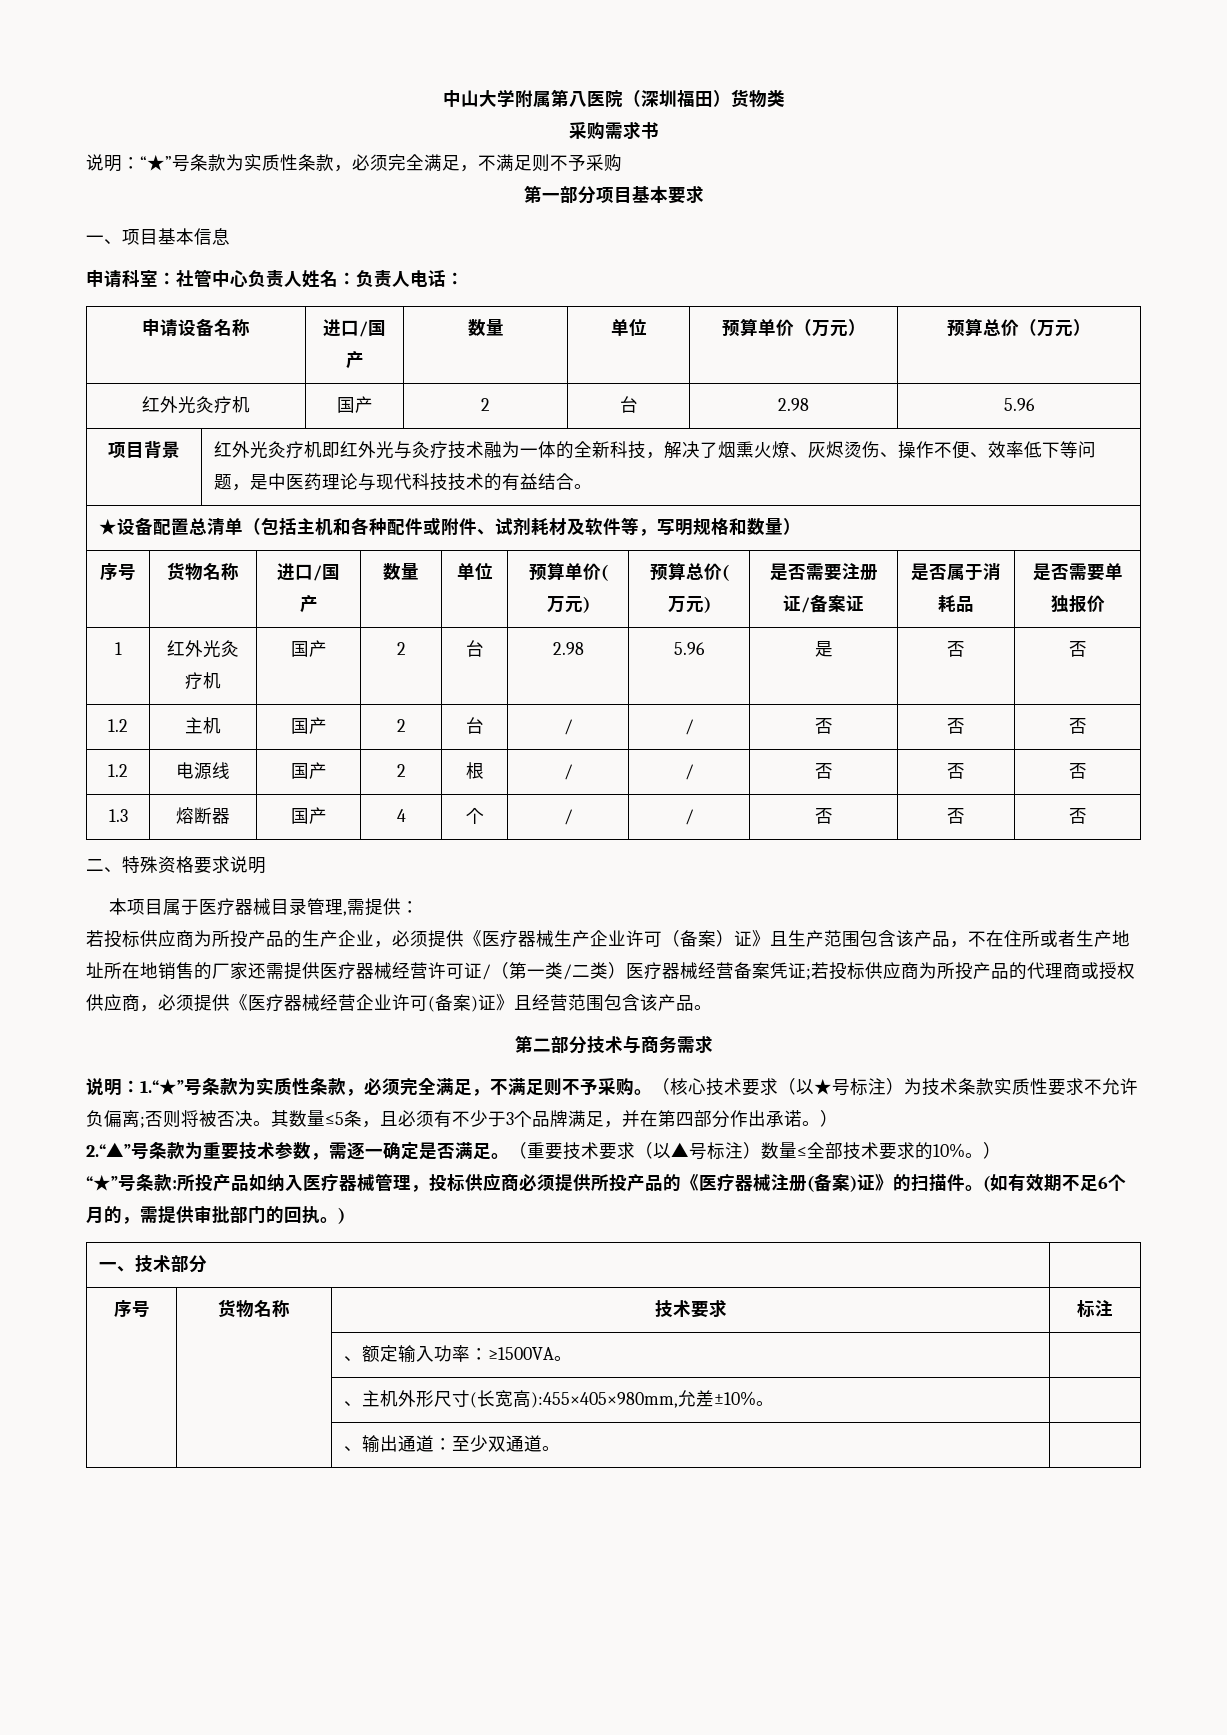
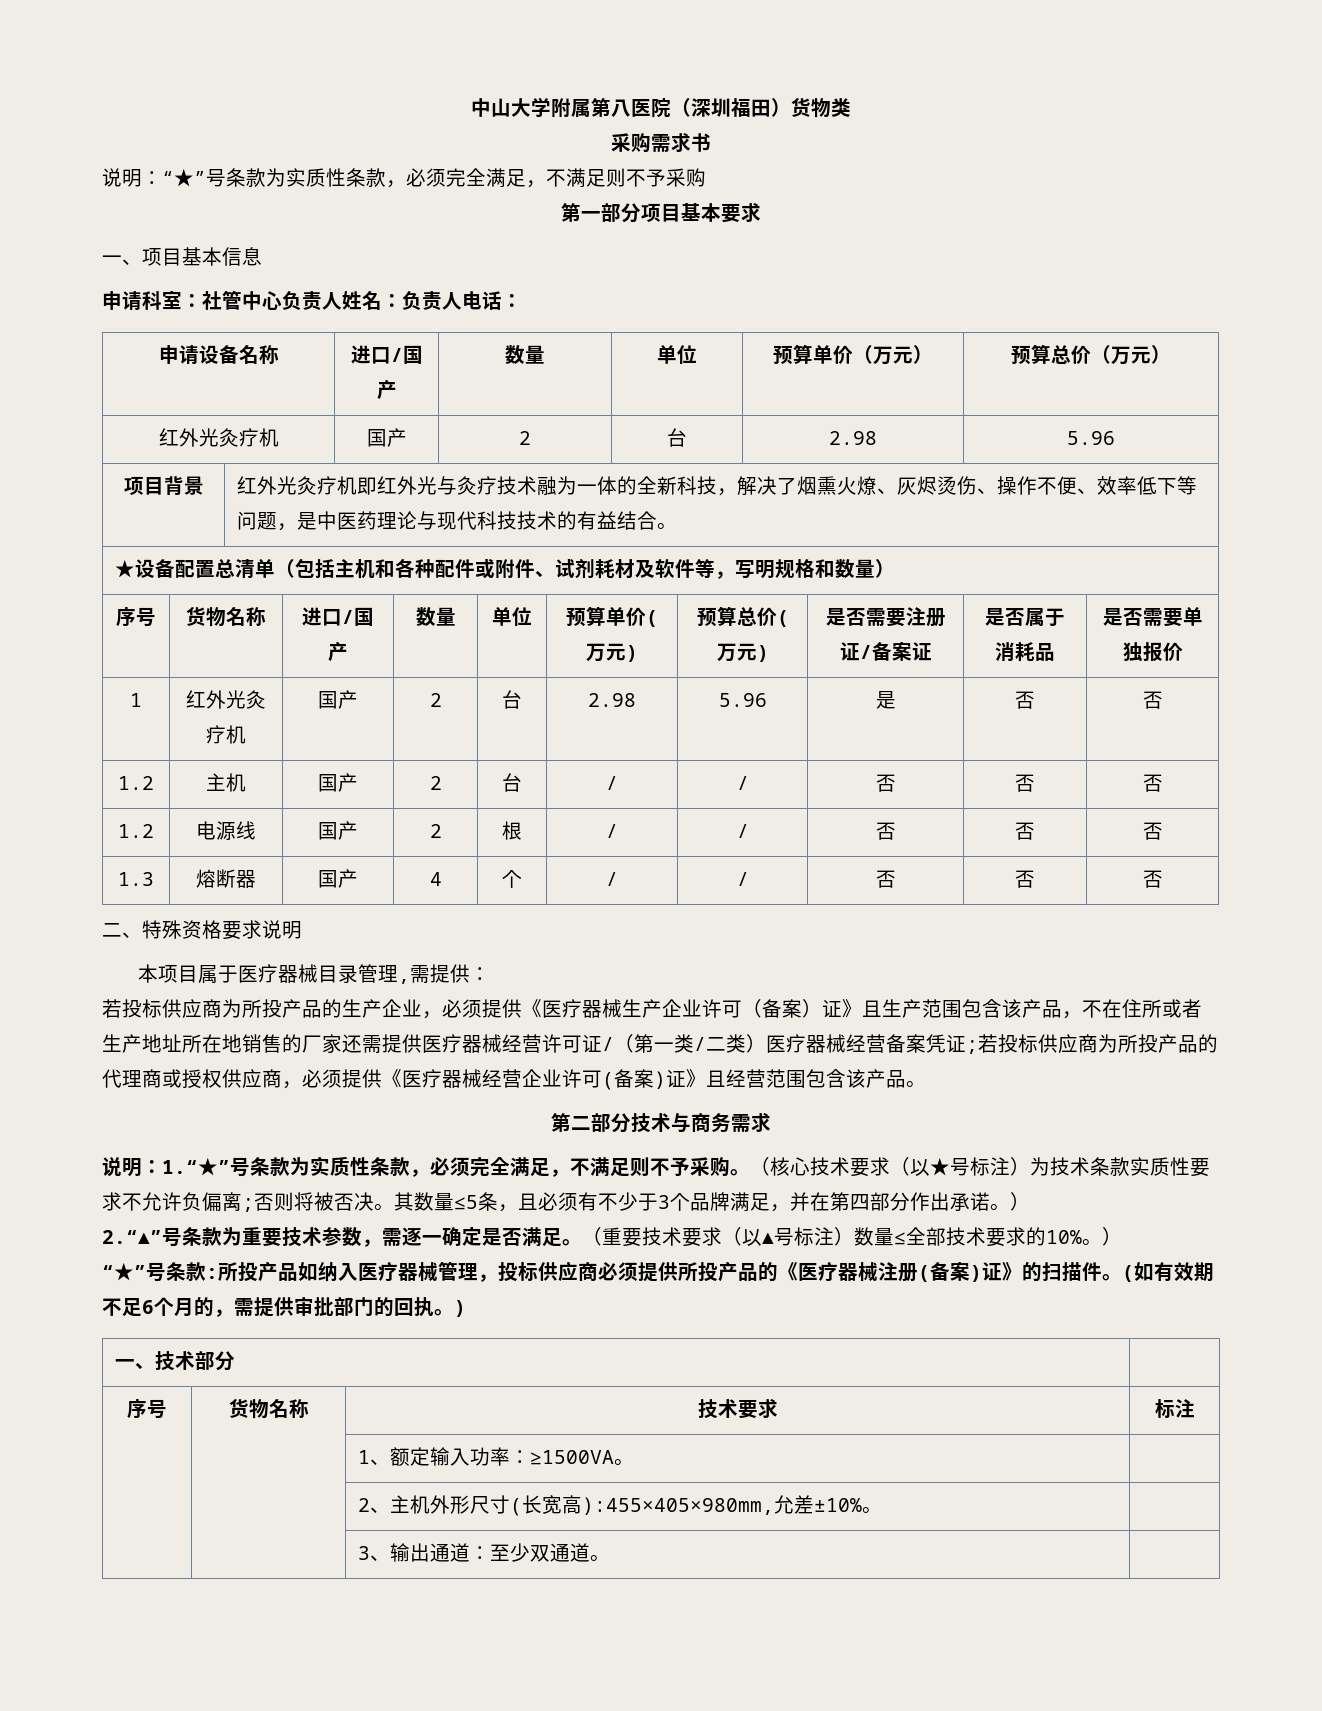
(1113, 1308) none -> [357,1450,370,1464] 1
(572, 1358) none -> [357,1498,370,1512] 2
(774, 1403) none -> [357,1546,370,1560] 3

